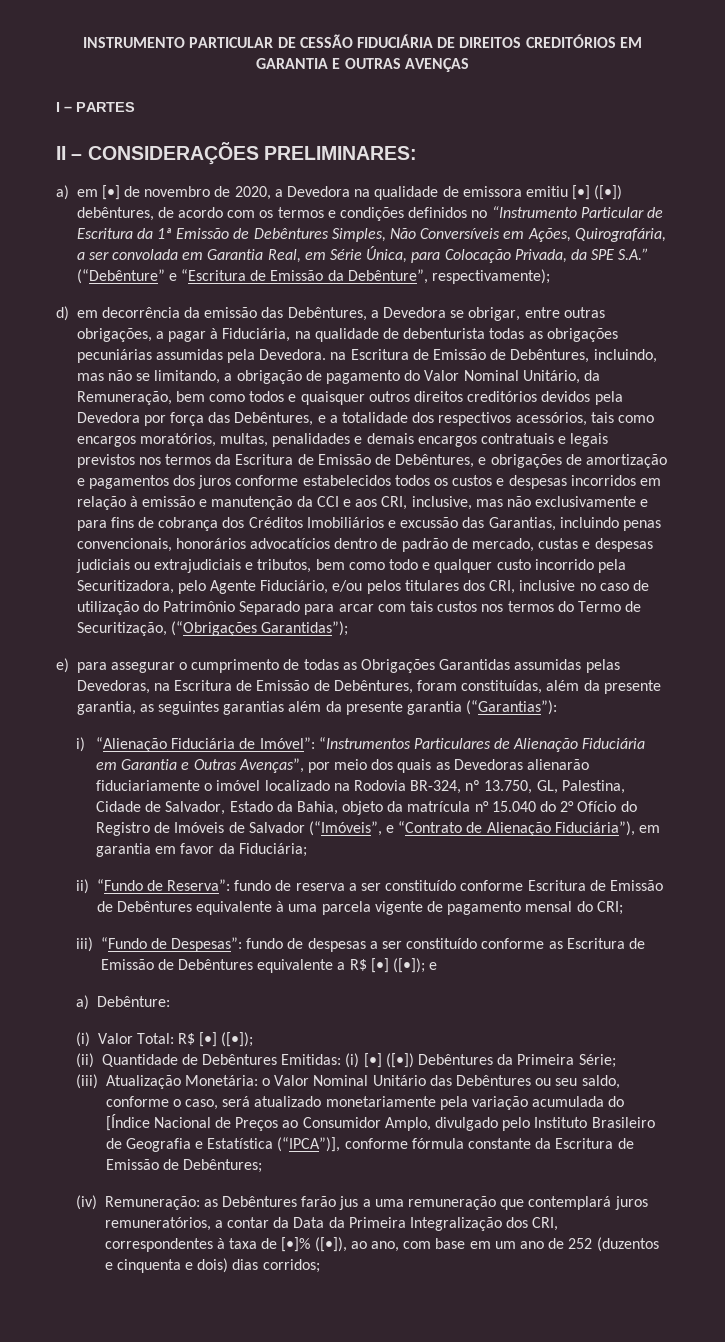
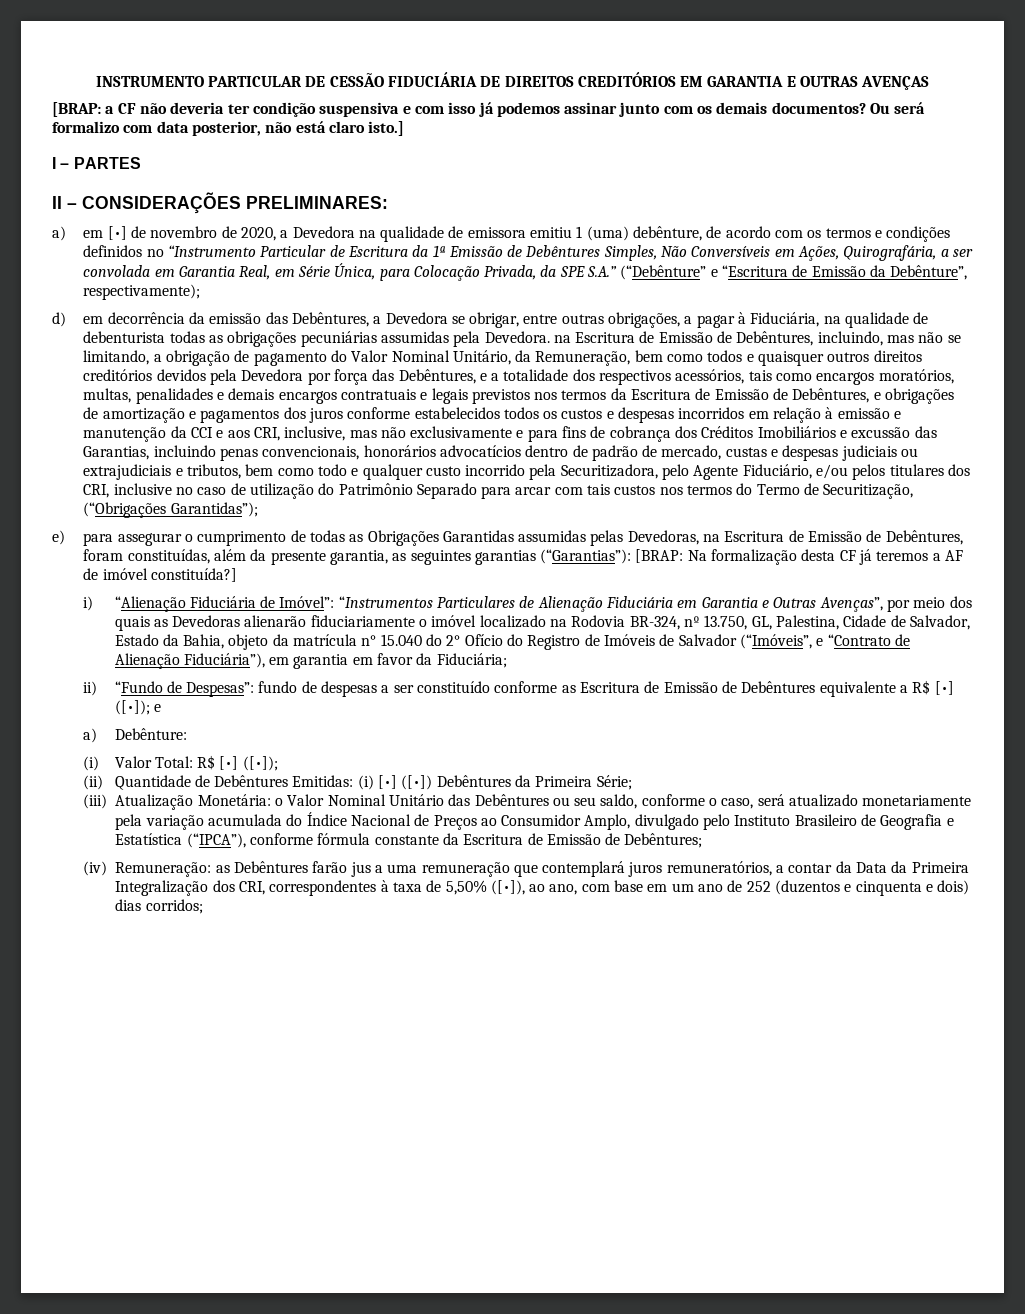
(469, 65) none -> [52,102,926,117] [52,121,405,136] // [BRAP: a CF não deveria ter condição suspensiva e com isso já podemos assinar junto com os demais documentos? Ou será formalizo com data posterior, não está claro isto.]
[572,185,623,200] [76,207,154,221] [•] ([•]) debêntures, -> [576,226,703,241] 1 (uma) debênture,
[288,700,558,715] além da presente garantia (“Garantias”): -> [540,549,964,565] [83,568,237,582] (“Garantias”): [BRAP: Na formalização desta CF já teremos a AF de imóvel constituída?]
[167,879,663,891] [96,901,623,915] [75,937,167,952] Reserva”: fundo de reserva a ser constituído conforme Escritura de Emissão de Debêntures equivalente à uma parcela vigente de pagamento mensal do CRI; // iii) “Fundo de -> (182, 687) none
[105,1114,150,1131] [Índice -> [306,812,347,826] Índice
[277,1137,341,1152] (“IPCA”)], -> [186,833,246,848] (“IPCA”),
[281,1237,311,1252] [•]% -> [445,880,487,895] 5,50%

